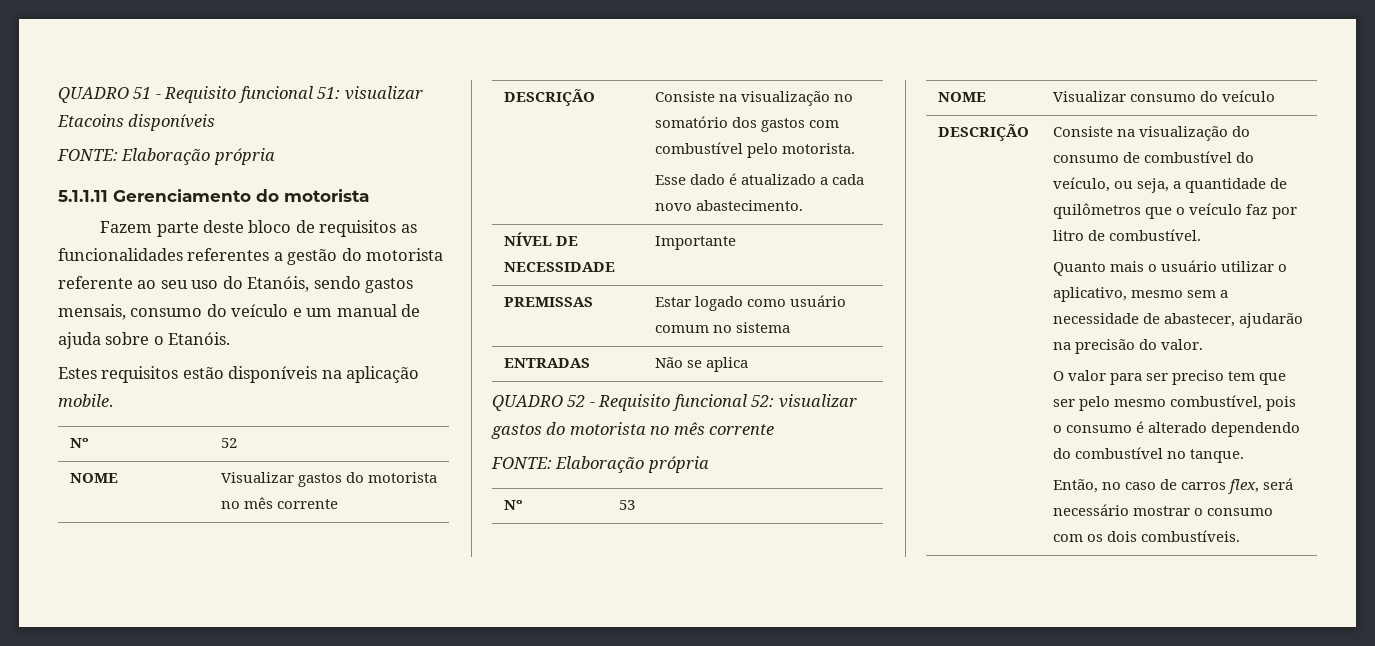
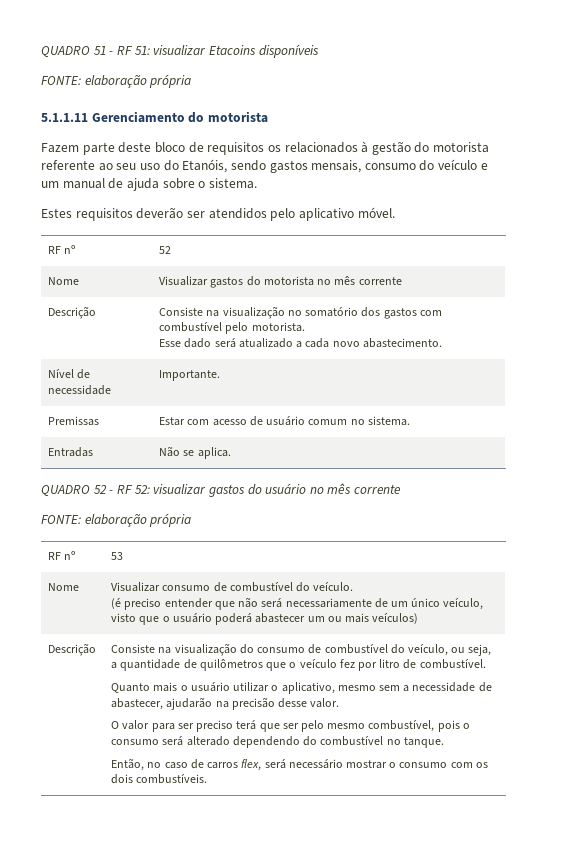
[164,86,313,103] Requisito funcional -> [116,46,133,55] RF
[121,148,211,165] Elaboração -> [84,74,147,88] elaboração
[400,224,417,233] [58,248,283,261] as funcionalidades referentes a -> [267,141,369,153] os relacionados à
[168,332,231,345] Etanóis. -> [208,178,257,189] sistema.
[182,366,420,383] [58,394,113,407] [69,438,89,448] estão disponíveis na aplicação mobile. // Nº -> [136,207,395,221] [48,245,76,254] deverão ser atendidos pelo aplicativo móvel. // RF nº
[69,473,118,483] NOME -> [48,277,80,285] Nome
[503,89,595,106] DESCRIÇÃO -> [48,306,97,319] Descrição
[728,173,737,185] é -> [214,338,236,348] será
[503,232,578,246] [503,262,615,272] [654,236,736,250] [503,297,593,307] [654,296,786,311] NÍVEL DE NECESSIDADE | Importante // PREMISSAS | Estar logado como -> [48,369,91,379] [48,385,112,395] [159,370,221,381] [48,416,100,426] [159,416,263,426] Nível de necessidade | Importante. // Premissas | Estar com acesso de
[735,322,790,333] [503,358,590,368] sistema // ENTRADAS -> [367,416,410,426] [48,447,94,457] sistema. // Entradas
[705,357,748,372] aplica -> [197,447,231,459] aplica.
[598,394,747,411] Requisito funcional -> [116,485,133,494] RF
[569,422,646,435] motorista -> [265,483,307,494] usuário
[555,456,709,473] [503,500,523,510] Elaboração própria // Nº -> [84,513,192,527] [48,551,76,560] elaboração própria // RF nº
[937,92,986,102] NOME -> [48,583,80,591] Nome
[1199,90,1275,102] [937,124,1029,141] do veículo // DESCRIÇÃO -> [213,582,354,592] [111,597,484,610] [111,613,419,625] [48,643,97,656] de combustível do veículo. // (é preciso entender que não será necessariamente de um único veículo, visto que o usuário poderá abastecer um ou mais veículos) // Descrição
[1245,204,1268,215] faz -> [339,659,355,668] fez
[1138,339,1157,350] do -> [278,698,308,708] desse
[1227,371,1255,381] tem -> [236,720,257,730] terá
[1135,421,1144,433] é -> [162,736,184,746] será

